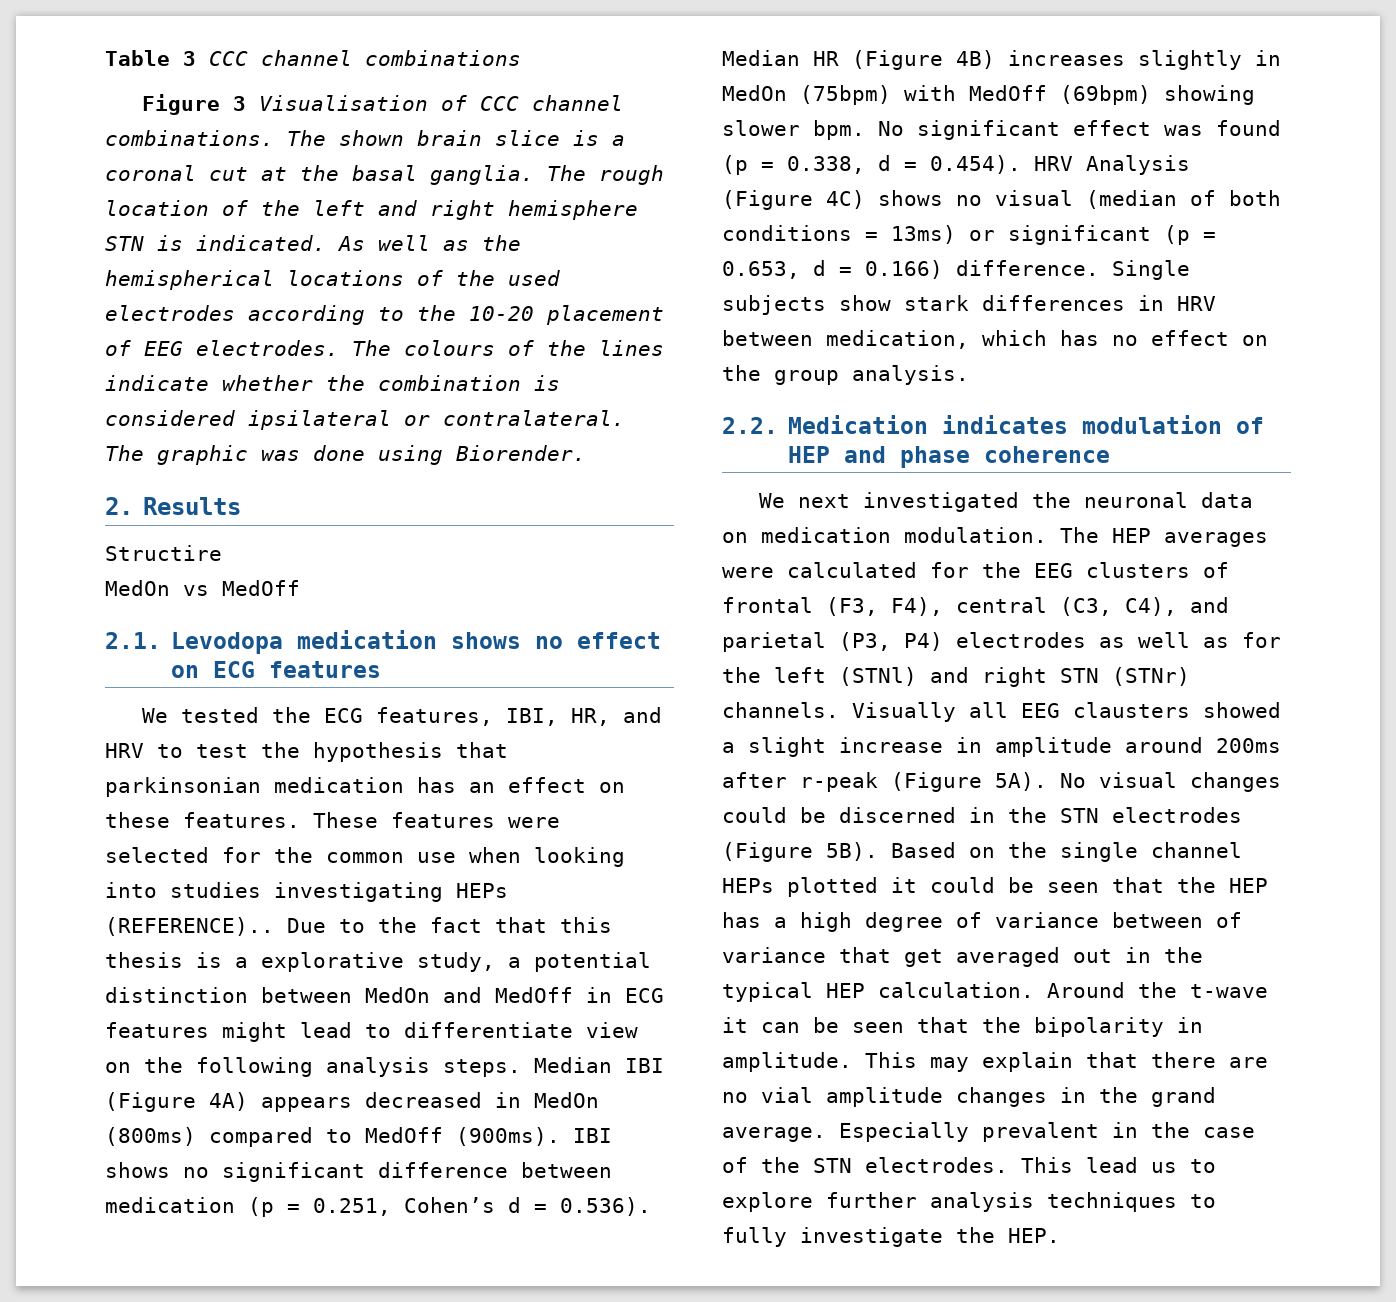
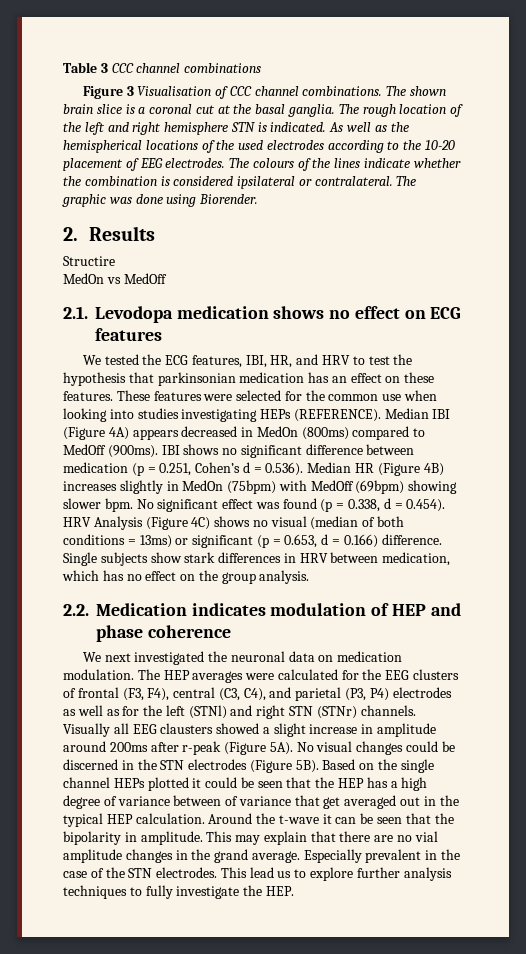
[105,917,612,936] [105,952,651,972] [105,987,664,1003] [105,1022,638,1042] [105,1057,521,1077] (REFERENCE).. Due to the fact that this thesis is a explorative study, a potential distinction between MedOn and MedOff in ECG features might lead to differentiate view on the following analysis steps. -> [293,409,381,422] (REFERENCE).

